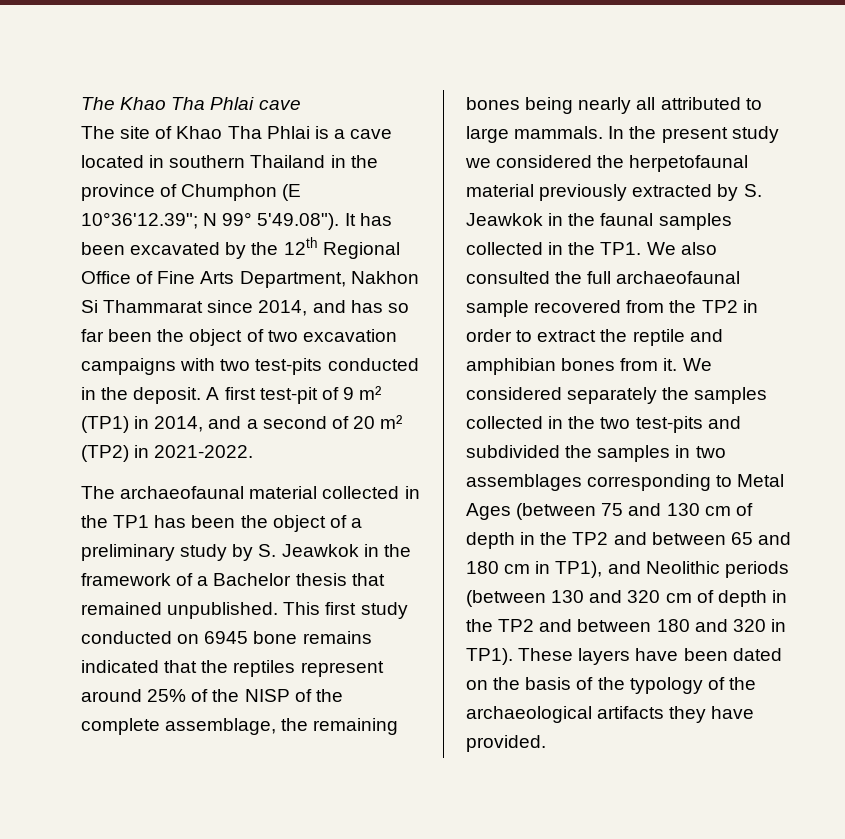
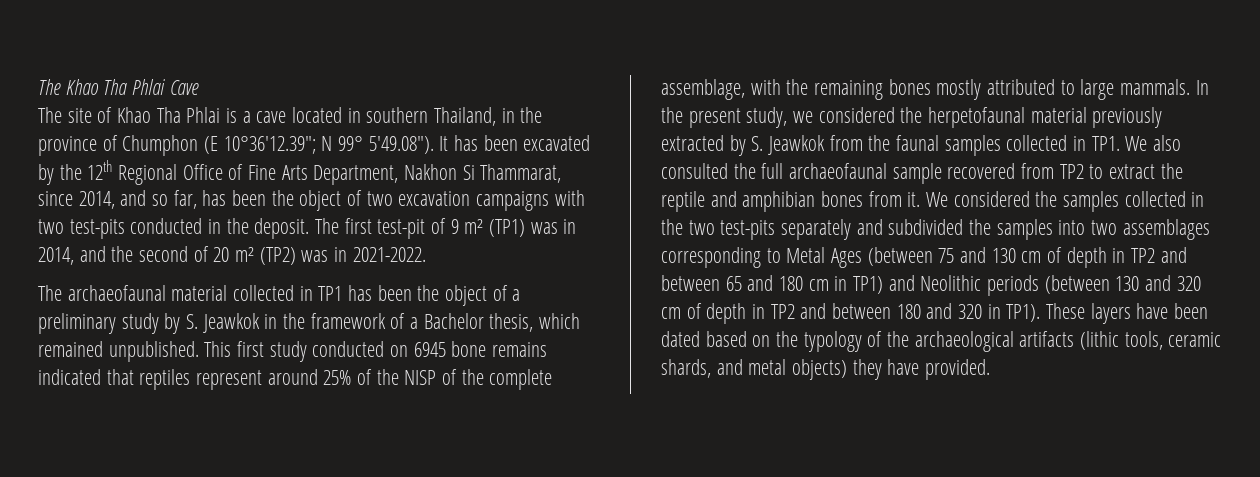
[258,100,301,110] cave -> [169,80,199,95] Cave
[250,155,326,168] Thailand -> [434,107,497,126] Thailand,
[103,300,204,313] Thammarat -> [480,164,562,183] Thammarat,
[350,300,409,313] [81,329,104,342] has so far -> [152,190,227,209] so far, has
[206,387,220,400] A -> [315,218,340,234] The
(129, 424) none -> [530,222,558,234] was
[246,419,258,429] a -> [111,246,134,262] the
(129, 453) none -> [301,250,329,262] was
[81,515,108,528] the -> (313, 293) none
[295,573,385,586] thesis that -> [489,313,581,332] thesis, which
[201,660,229,673] the -> (134, 377) none
(277, 726) none -> [750,79,781,95] with
[525,97,656,114] being nearly all -> [936,79,982,100] mostly
[731,126,779,143] study -> [746,107,788,128] study,
[548,213,564,226] in -> [829,135,863,151] from
[568,242,596,255] the -> (1087, 143) none
[669,300,758,313] [466,329,512,342] the TP2 in order -> [1059,164,1084,179] TP2
[567,387,658,404] separately -> (1030, 199) none
(703, 424) none -> [781,219,852,240] separately
[675,445,691,458] in -> [1058,220,1086,235] into
[540,532,568,545] the -> (1126, 255) none
[555,561,603,578] TP1), -> [853,276,884,294] TP1)
[466,619,493,632] the -> (766, 311) none
(782, 654) none -> [705,331,747,347] based
[525,677,625,690] basis of the -> (799, 339) none
(665, 712) none -> [1080,331,1222,350] [661,359,848,380] (lithic tools, ceramic shards, and metal objects)

